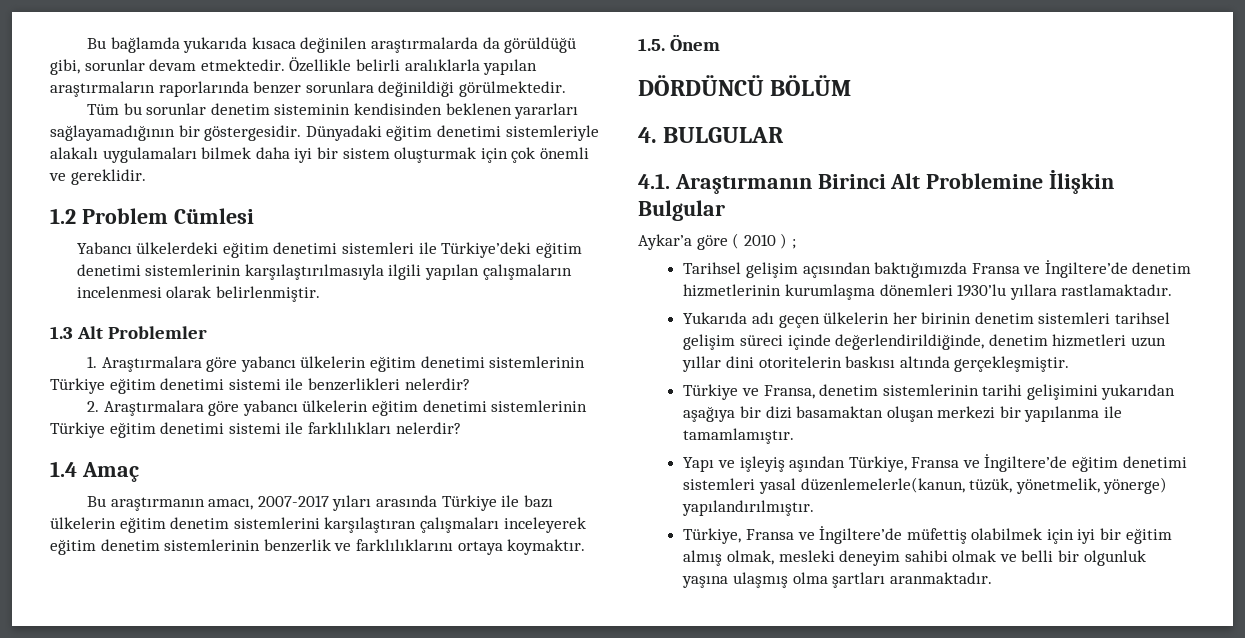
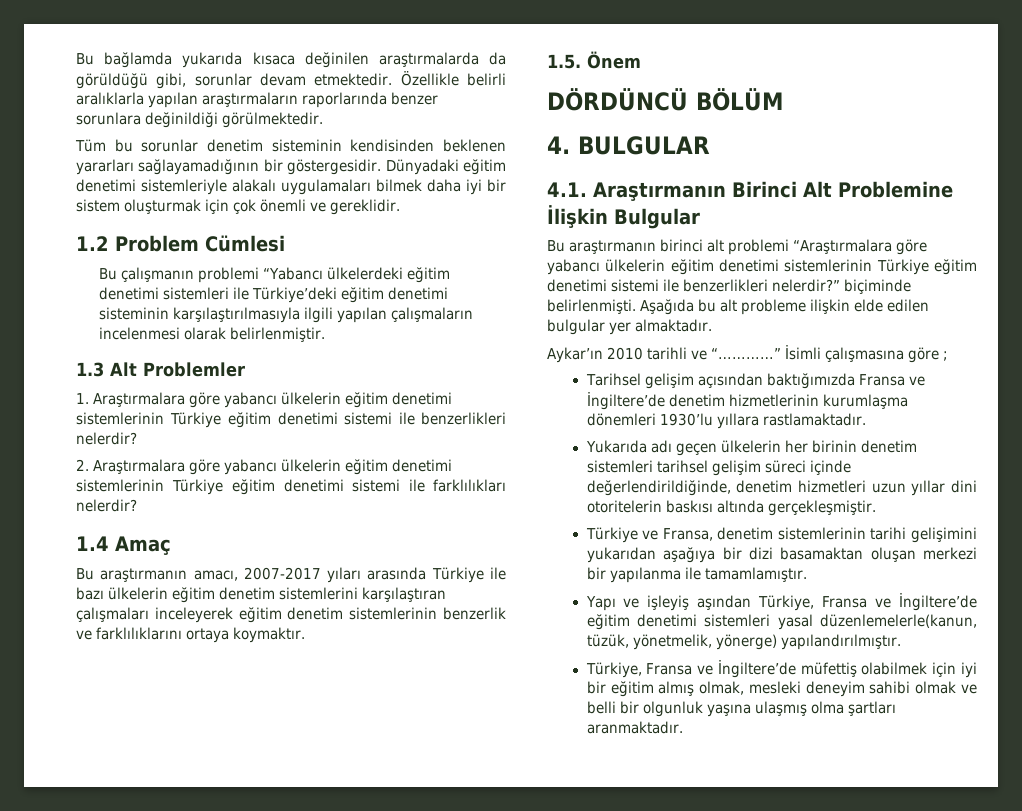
[76,242,132,254] Yabancı -> [99,267,324,283] Bu çalışmanın problemi “Yabancı
[145,264,242,276] sistemlerinin -> [99,307,170,320] sisteminin
[638,233,788,250] Aykar’a göre ( 2010 ) -> [547,239,928,255] [547,259,977,275] [547,279,912,294] [547,299,930,315] [547,319,713,335] [547,345,940,363] Bu araştırmanın birinci alt problemi “Araştırmalara göre yabancı ülkelerin eğitim denetimi sistemlerinin Türkiye eğitim denetimi sistemi ile benzerlikleri nelerdir?” biçiminde belirlenmişti. Aşağıda bu alt probleme ilişkin elde edilen bulgular yer almaktadır. // Aykar’ın 2010 tarihli ve “…………” İsimli çalışmasına göre

